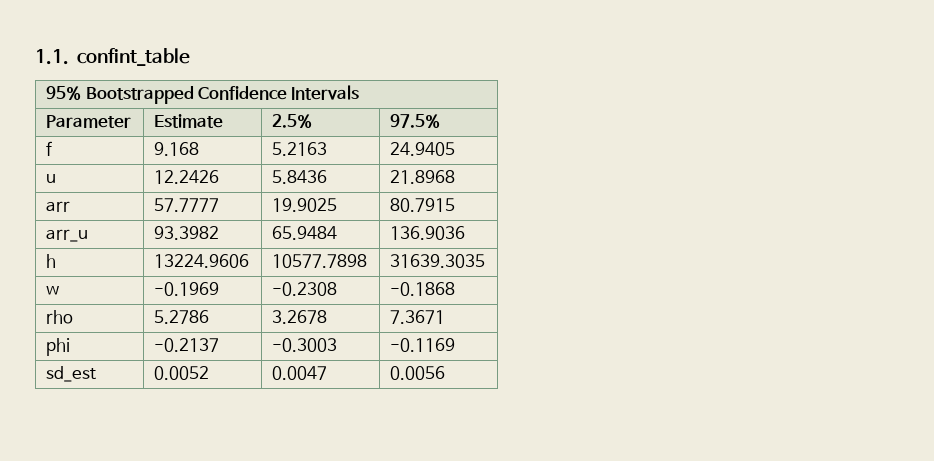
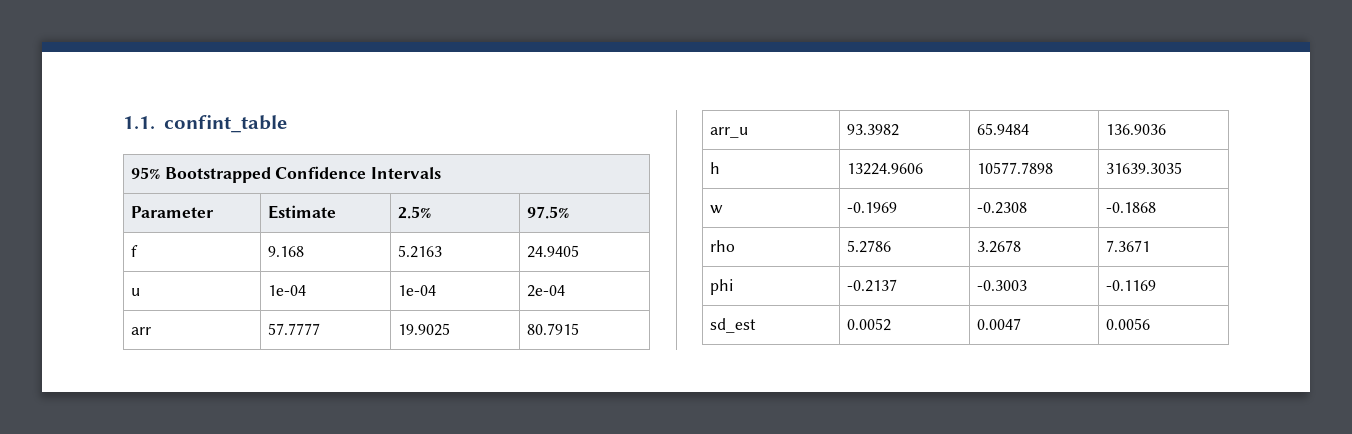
[154,170,220,184] [272,170,328,184] [390,170,456,184] 12.2426 | 5.8436 | 21.8968 -> [267,285,306,296] [397,285,436,296] [526,285,565,297] 1e-04 | 1e-04 | 2e-04

